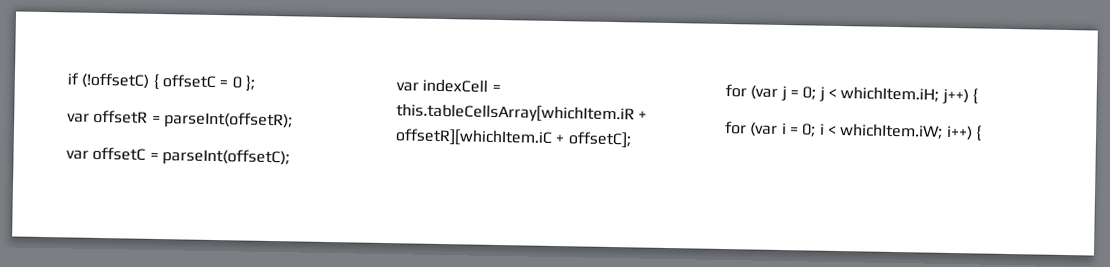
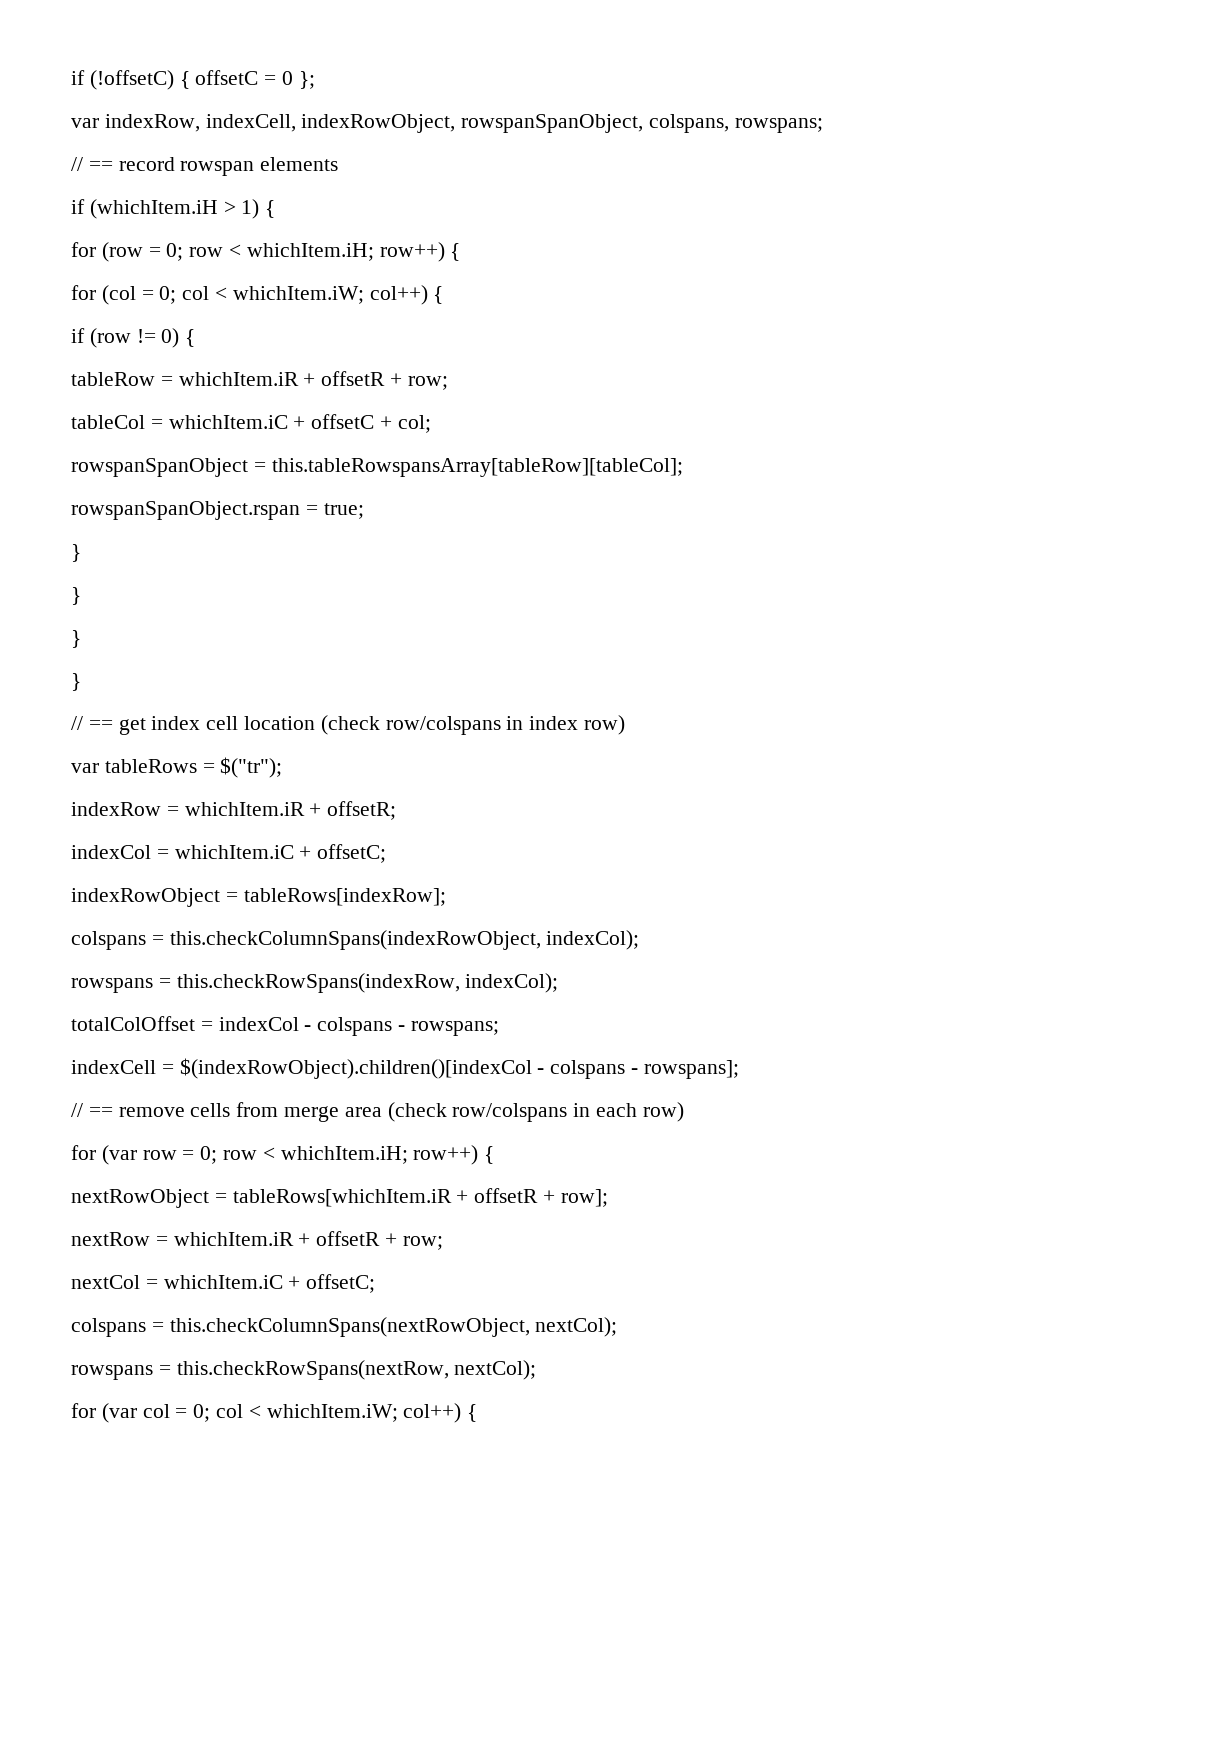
[93,109,293,130] [66,146,290,167] [396,78,501,93] [396,103,648,124] [395,128,632,149] [725,84,978,105] [725,120,973,141] offsetR = parseInt(offsetR); // var offsetC = parseInt(offsetC); // var indexCell = this.tableCellsArray[whichItem.iR + offsetR][whichItem.iC + offsetC]; // for (var j = 0; j < whichItem.iH; j++) { // for (var i = 0; i < whichItem.iW; i++) -> [104,114,823,133] [71,157,339,176] [71,199,276,219] [71,242,461,262] [71,285,444,305] [71,328,196,348] [71,371,448,390] [71,414,431,433] [71,458,683,477] [71,501,364,520] [71,544,81,562] [71,587,81,605] [71,630,81,648] [71,673,81,691] [71,715,626,735] [71,757,283,778] [71,801,397,820] [71,844,387,863] [71,888,446,907] [71,930,640,950] [71,973,559,993] [71,1016,499,1036] [71,1058,739,1079] [71,1102,684,1122] [71,1145,495,1165] [71,1188,608,1208] [71,1231,443,1250] [71,1274,376,1293] [71,1317,618,1337] [71,1360,537,1380] [71,1403,462,1423] indexRow, indexCell, indexRowObject, rowspanSpanObject, colspans, rowspans; // // == record rowspan elements // if (whichItem.iH > 1) { // for (row = 0; row < whichItem.iH; row++) { // for (col = 0; col < whichItem.iW; col++) { // if (row != 0) { // tableRow = whichItem.iR + offsetR + row; // tableCol = whichItem.iC + offsetC + col; // rowspanSpanObject = this.tableRowspansArray[tableRow][tableCol]; // rowspanSpanObject.rspan = true; // } // } // } // } // // == get index cell location (check row/colspans in index row) // var tableRows = $("tr"); // indexRow = whichItem.iR + offsetR; // indexCol = whichItem.iC + offsetC; // indexRowObject = tableRows[indexRow]; // colspans = this.checkColumnSpans(indexRowObject, indexCol); // rowspans = this.checkRowSpans(indexRow, indexCol); // totalColOffset = indexCol - colspans - rowspans; // indexCell = $(indexRowObject).children()[indexCol - colspans - rowspans]; // // == remove cells from merge area (check row/colspans in each row) // for (var row = 0; row < whichItem.iH; row++) { // nextRowObject = tableRows[whichItem.iR + offsetR + row]; // nextRow = whichItem.iR + offsetR + row; // nextCol = whichItem.iC + offsetC; // colspans = this.checkColumnSpans(nextRowObject, nextCol); // rowspans = this.checkRowSpans(nextRow, nextCol); // for (var col = 0; col < whichItem.iW; col++)

